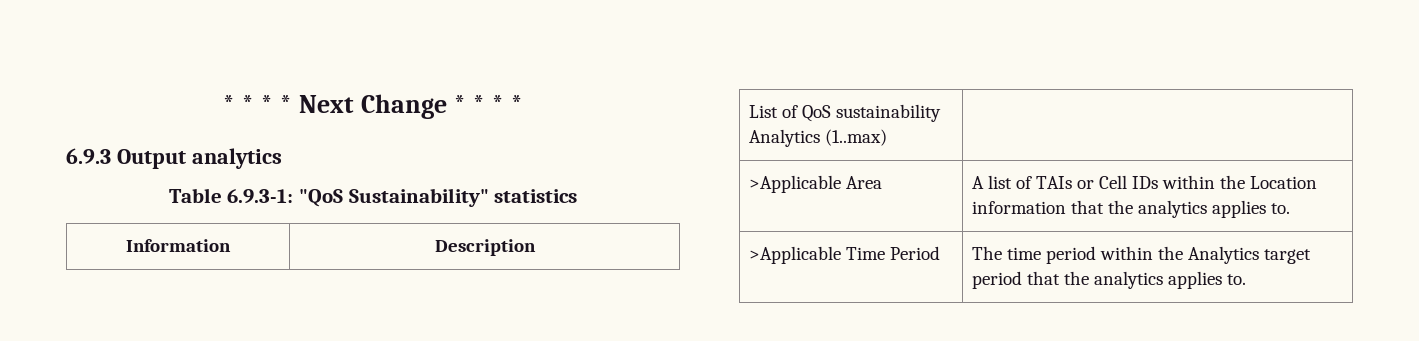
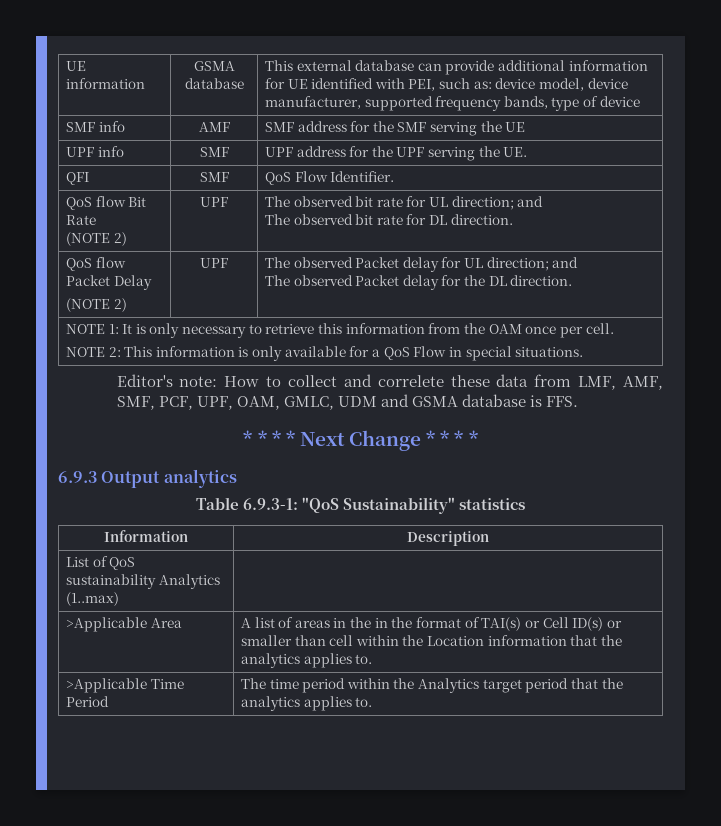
(223, 104) none -> [65,61,86,71] [65,78,145,89] [193,61,235,71] [184,78,244,89] [264,60,648,75] [264,78,628,91] [264,96,640,111] [65,121,125,132] [198,122,230,132] [264,121,526,136] [65,146,124,157] [199,147,229,157] [264,146,528,161] [65,172,89,185] [199,172,229,182] [264,171,395,185] [65,196,147,210] [65,215,96,225] [65,232,127,246] [200,197,228,207] [264,196,544,210] [264,214,513,225] [65,257,126,271] [65,275,152,290] [65,298,127,312] [200,258,228,268] [264,257,579,272] [264,275,573,290] [65,323,614,338] [65,346,584,361] [116,374,664,390] [116,394,579,410] UE information | GSMA database | This external database can provide additional information for UE identified with PEI, such as: device model, device manufacturer, supported frequency bands, type of device // SMF info | AMF | SMF address for the SMF serving the UE // UPF info | SMF | UPF address for the UPF serving the UE. // QFI | SMF | QoS Flow Identifier. // QoS flow Bit Rate // (NOTE 2) | UPF | The observed bit rate for UL direction; and // The observed bit rate for DL direction. // QoS flow Packet Delay // (NOTE 2) | UPF | The observed Packet delay for UL direction; and // The observed Packet delay for the DL direction. // NOTE 1: It is only necessary to retrieve this information from the OAM once per cell. // NOTE 2: This information is only available for a QoS Flow in special situations. // Editor's note: How to collect and correlete these data from LMF, AMF, SMF, PCF, UPF, OAM, GMLC, UDM and GSMA database is FFS. //
[1035,175,1158,189] TAIs or Cell IDs -> [294,617,622,631] [240,635,354,646] areas in the in the format of TAI(s) or Cell ID(s) or smaller than cell

